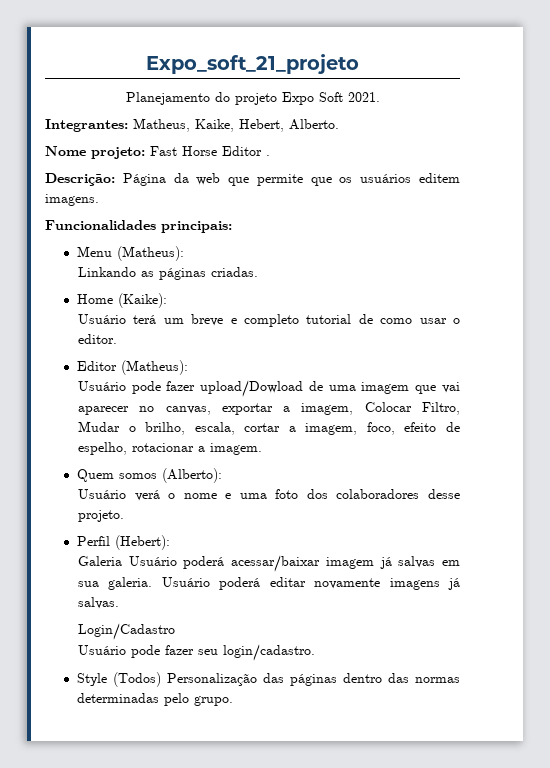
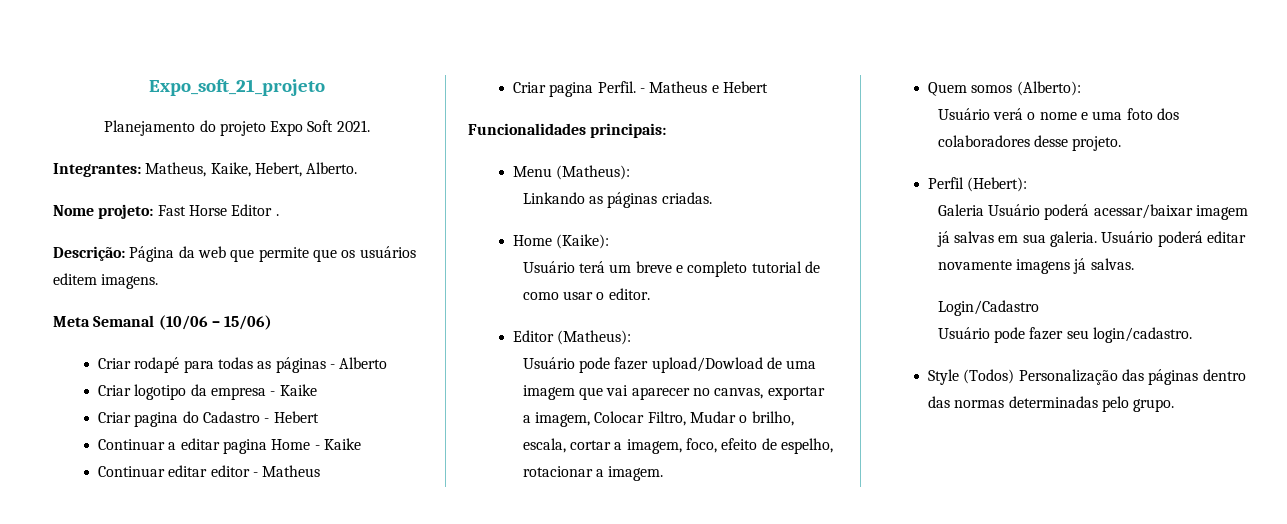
(99, 200) none -> [53,315,273,330] [97,357,388,373] [97,384,317,400] [97,411,319,427] [97,438,361,454] [97,465,321,477] [512,81,768,97] // Meta Semanal (10/06 – 15/06) // Criar rodapé para todas as páginas - Alberto // Criar logotipo da empresa - Kaike // Criar pagina do Cadastro - Hebert // Continuar a editar pagina Home - Kaike // Continuar editar editor - Matheus // Criar pagina Perfil. - Matheus e Hebert

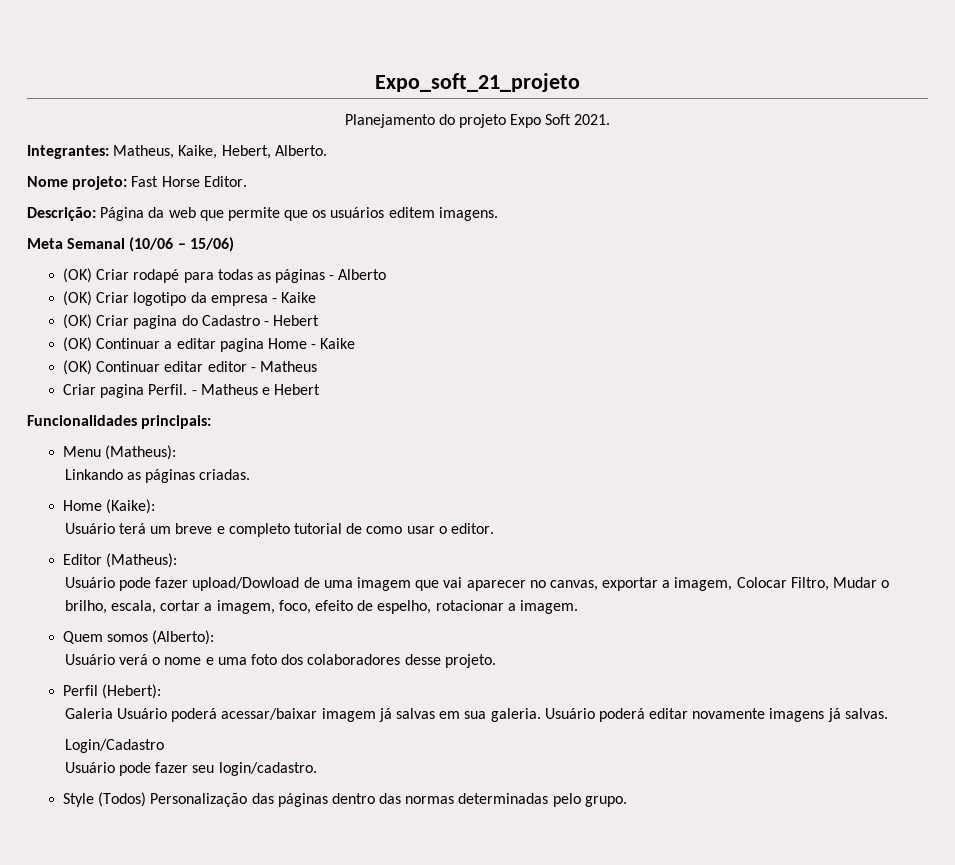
[231,204,279,216] Editor . -> [203,176,247,187] Editor.
(273, 322) none -> [62,268,92,283] (OK)
(388, 363) none -> [62,291,92,306] (OK)
(317, 390) none -> [62,314,92,329] (OK)
(319, 417) none -> [62,337,92,352] (OK)
(361, 444) none -> [62,360,92,375] (OK)

